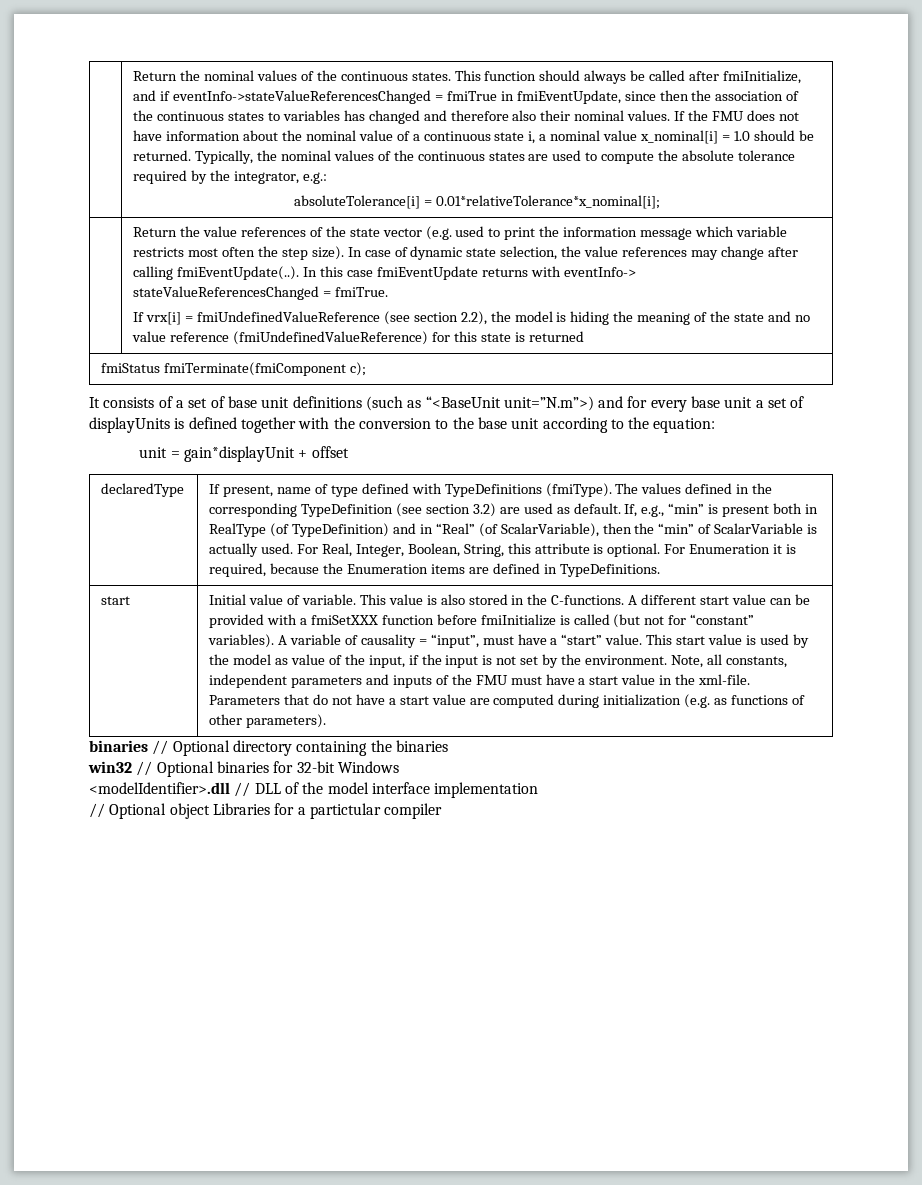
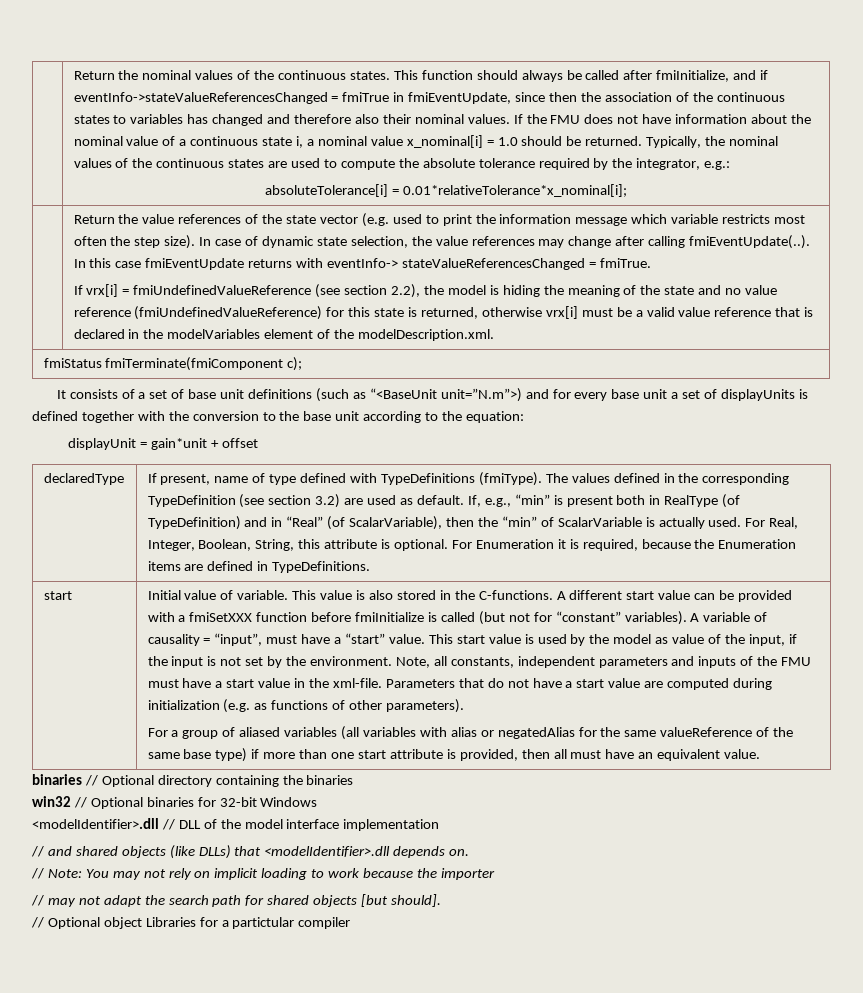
[528,331,584,342] returned -> [421,306,814,319] [73,329,494,341] returned, otherwise vrx[i] must be a valid value reference that is declared in the modelVariables element of the modelDescription.xml.
[139,446,295,462] unit = gain*displayUnit -> [68,438,208,450] displayUnit = gain*unit
(327, 721) none -> [147,726,794,740] [147,748,761,762] // For a group of aliased variables (all variables with alias or negatedAlias for the same valueReference of the same base type) if more than one start attribute is provided, then all must have an equivalent value.
(539, 790) none -> [31,845,470,859] [31,868,495,880] [31,894,442,907] // // and shared objects (like DLLs) that <modelIdentifier>.dll depends on. // // Note: You may not rely on implicit loading to work because the importer // // may not adapt the search path for shared objects [but should].

